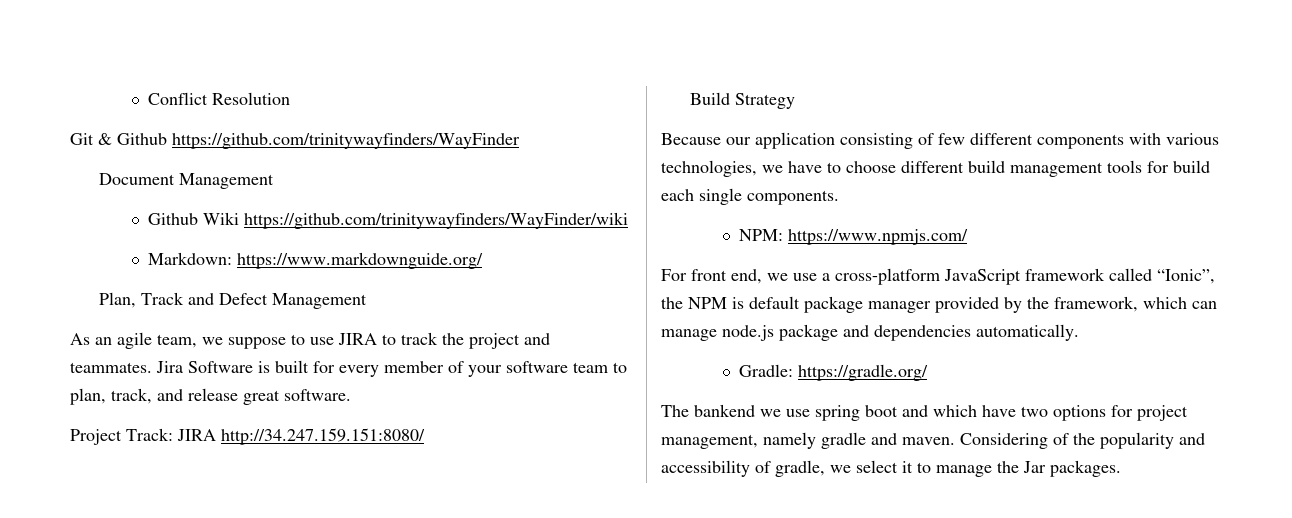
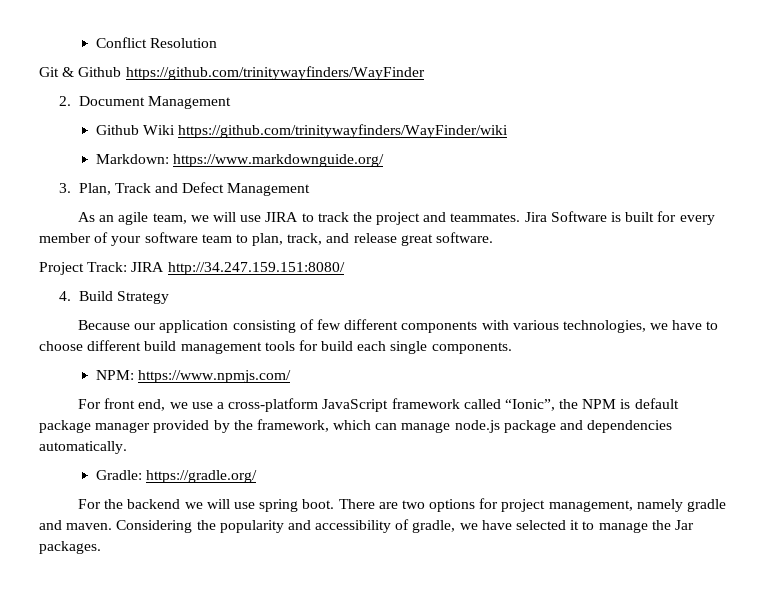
(520, 141) none -> [58,96,71,106] 2.
(483, 260) none -> [58,183,71,193] 3.
[228,334,305,349] suppose to -> [212,212,236,222] will
(425, 436) none -> [58,291,71,301] 4.
[661,404,1016,421] The bankend we use spring boot and which have -> [78,499,398,512] For the backend we will use spring boot. There are
[1053,433,1069,445] of -> (193, 526) none
[856,460,898,473] select -> [481,520,567,530] have selected

